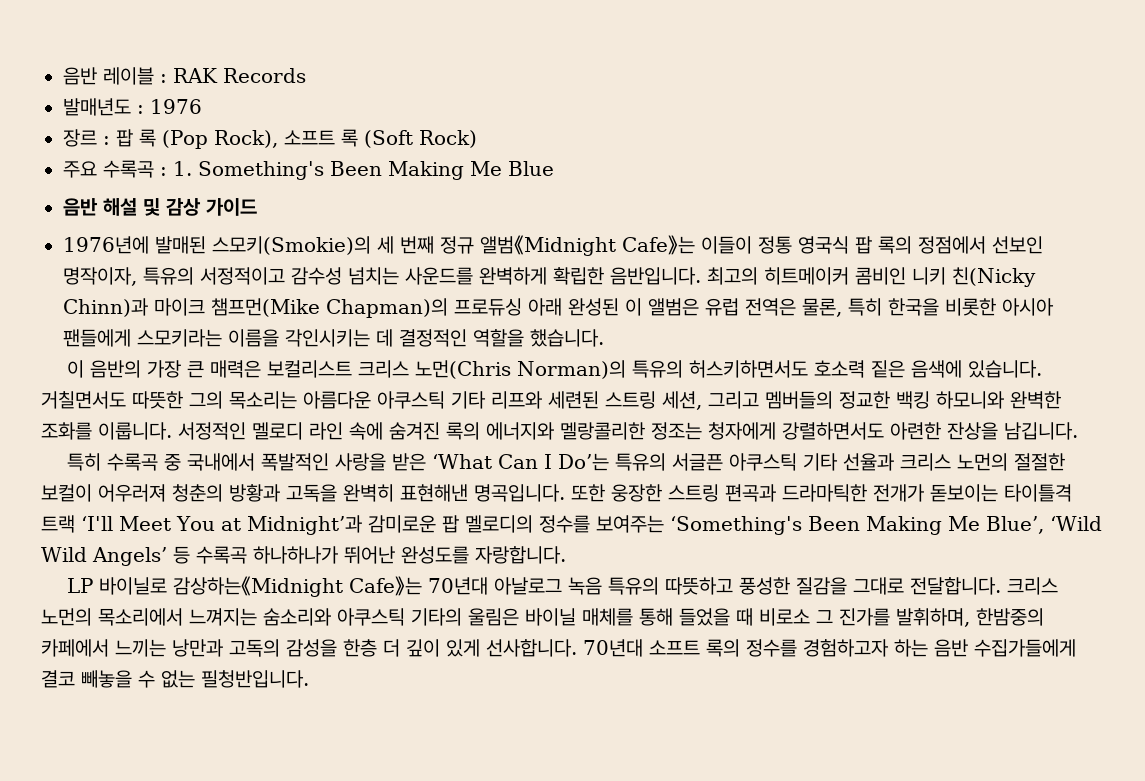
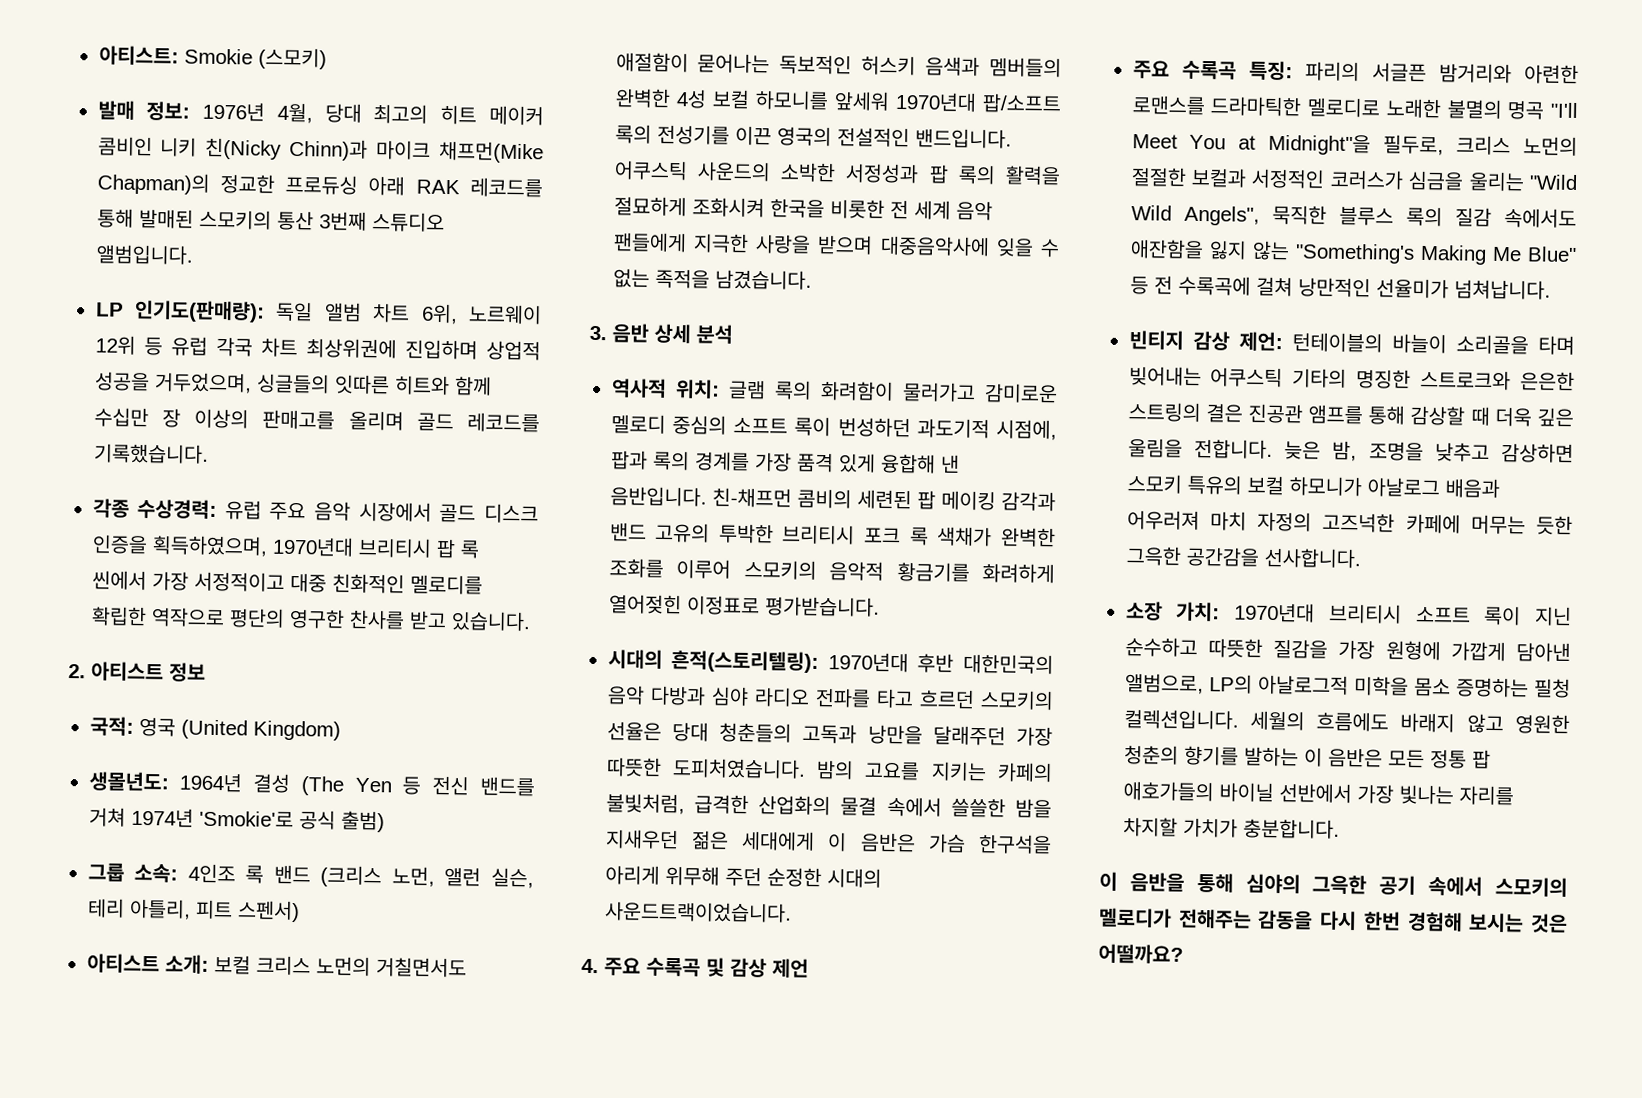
[63,67,306,85] [63,98,202,116] [63,129,477,149] [63,160,554,180] [63,198,257,216] [63,235,1043,256] [63,267,849,286] 음반 레이블 : RAK Records // 발매년도 : 1976 // 장르 : 팝 록 (Pop Rock), 소프트 록 (Soft Rock) // 주요 수록곡 : 1. Something's Been Making Me Blue // 음반 해설 및 감상 가이드 // 1976년에 발매된 스모키(Smokie)의 세 번째 정규 앨범《Midnight Cafe》는 이들이 정통 영국식 팝 록의 정점에서 선보인 명작이자, 특유의 서정적이고 감수성 넘치는 사운드를 완벽하게 확립한 음반입니다. 최고의 히트메이커 -> [98,45,327,70] [97,100,544,126] 아티스트: Smokie (스모키) // 발매 정보: 1976년 4월, 당대 최고의 히트 메이커
[211,298,1054,318] [63,329,604,347] [67,360,1043,379] [41,391,1061,410] [41,422,1078,440] [67,453,1066,471] [41,484,1072,502] [41,515,1102,535] [41,546,566,566] [67,576,1059,597] [41,608,1044,627] [41,639,1076,657] [41,670,309,688] 챔프먼(Mike Chapman)의 프로듀싱 아래 완성된 이 앨범은 유럽 전역은 물론, 특히 한국을 비롯한 아시아 팬들에게 스모키라는 이름을 각인시키는 데 결정적인 역할을 했습니다. // 이 음반의 가장 큰 매력은 보컬리스트 크리스 노먼(Chris Norman)의 특유의 허스키하면서도 호소력 짙은 음색에 있습니다. 거칠면서도 따뜻한 그의 목소리는 아름다운 아쿠스틱 기타 리프와 세련된 스트링 세션, 그리고 멤버들의 정교한 백킹 하모니와 완벽한 조화를 이룹니다. 서정적인 멜로디 라인 속에 숨겨진 록의 에너지와 멜랑콜리한 정조는 청자에게 강렬하면서도 아련한 잔상을 남깁니다. // 특히 수록곡 중 국내에서 폭발적인 사랑을 받은 ‘What Can I Do’는 특유의 서글픈 아쿠스틱 기타 선율과 크리스 노먼의 절절한 보컬이 어우러져 청춘의 방황과 고독을 완벽히 표현해낸 명곡입니다. 또한 웅장한 스트링 편곡과 드라마틱한 전개가 돋보이는 타이틀격 트랙 ‘I'll Meet You at Midnight’과 감미로운 팝 멜로디의 정수를 보여주는 ‘Something's Been Making Me Blue’, ‘Wild Wild Angels’ 등 수록곡 하나하나가 뛰어난 완성도를 자랑합니다. // LP 바이닐로 감상하는《Midnight Cafe》는 70년대 아날로그 녹음 특유의 따뜻하고 풍성한 질감을 그대로 전달합니다. 크리스 노먼의 목소리에서 느껴지는 숨소리와 아쿠스틱 기타의 울림은 바이닐 매체를 통해 들었을 때 비로소 그 진가를 발휘하며, 한밤중의 카페에서 느끼는 낭만과 고독의 감성을 한층 더 깊이 있게 선사합니다. 70년대 소프트 록의 정수를 경험하고자 하는 음반 수집가들에게 결코 빼놓을 수 없는 필청반입니다. -> [438,140,544,164] [96,172,543,198] [96,208,445,232] [95,244,193,265] [95,299,542,325] [94,335,541,361] [94,371,492,396] [93,407,540,433] [93,443,209,464] [92,498,539,524] [91,534,480,559] [91,570,483,595] [90,606,531,632] [68,661,206,682] [89,716,341,741] [88,771,535,797] [88,807,385,833] [87,862,534,889] [87,898,300,923] [86,953,467,978] [615,52,1062,78] [614,88,1062,114] [614,124,1012,149] [613,160,1061,186] [613,196,993,221] [612,232,1060,258] [612,268,812,290] [589,323,733,344] [610,378,1058,404] [610,414,1057,441] [610,450,960,474] [609,486,1056,512] [609,522,1056,548] [608,558,1055,584] [608,594,880,617] [607,649,1054,675] [606,685,1054,711] [606,721,1053,747] [605,757,1053,783] [605,793,1052,819] [605,829,1052,855] [604,865,882,888] [604,901,792,923] [581,956,809,978] [1132,59,1579,85] [1131,95,1578,120] [1131,133,1578,156] [1130,167,1578,192] [1130,204,1577,228] [1129,239,1577,265] [1129,275,1551,300] [1128,330,1575,355] [1128,366,1575,391] [1127,402,1574,427] [1127,438,1574,463] [1126,474,1500,498] [1126,510,1573,535] [1125,546,1362,569] [1125,601,1572,626] [1124,637,1571,662] [1124,673,1571,698] [1123,709,1570,734] [1123,745,1491,769] [1122,781,1514,806] [1122,817,1340,839] [1099,871,1568,897] [1099,907,1568,933] [1098,943,1184,964] 채프먼(Mike Chapman)의 정교한 프로듀싱 아래 RAK 레코드를 통해 발매된 스모키의 통산 3번째 스튜디오 앨범입니다. // LP 인기도(판매량): 독일 앨범 차트 6위, 노르웨이 12위 등 유럽 각국 차트 최상위권에 진입하며 상업적 성공을 거두었으며, 싱글들의 잇따른 히트와 함께 수십만 장 이상의 판매고를 올리며 골드 레코드를 기록했습니다. // 각종 수상경력: 유럽 주요 음악 시장에서 골드 디스크 인증을 획득하였으며, 1970년대 브리티시 팝 록 씬에서 가장 서정적이고 대중 친화적인 멜로디를 확립한 역작으로 평단의 영구한 찬사를 받고 있습니다. // 2. 아티스트 정보 // 국적: 영국 (United Kingdom) // 생몰년도: 1964년 결성 (The Yen 등 전신 밴드를 거쳐 1974년 'Smokie'로 공식 출범) // 그룹 소속: 4인조 록 밴드 (크리스 노먼, 앨런 실슨, 테리 아틀리, 피트 스펜서) // 아티스트 소개: 보컬 크리스 노먼의 거칠면서도 애절함이 묻어나는 독보적인 허스키 음색과 멤버들의 완벽한 4성 보컬 하모니를 앞세워 1970년대 팝/소프트 록의 전성기를 이끈 영국의 전설적인 밴드입니다. 어쿠스틱 사운드의 소박한 서정성과 팝 록의 활력을 절묘하게 조화시켜 한국을 비롯한 전 세계 음악 팬들에게 지극한 사랑을 받으며 대중음악사에 잊을 수 없는 족적을 남겼습니다. // 3. 음반 상세 분석 // 역사적 위치: 글램 록의 화려함이 물러가고 감미로운 멜로디 중심의 소프트 록이 번성하던 과도기적 시점에, 팝과 록의 경계를 가장 품격 있게 융합해 낸 음반입니다. 친-채프먼 콤비의 세련된 팝 메이킹 감각과 밴드 고유의 투박한 브리티시 포크 록 색채가 완벽한 조화를 이루어 스모키의 음악적 황금기를 화려하게 열어젖힌 이정표로 평가받습니다. // 시대의 흔적(스토리텔링): 1970년대 후반 대한민국의 음악 다방과 심야 라디오 전파를 타고 흐르던 스모키의 선율은 당대 청춘들의 고독과 낭만을 달래주던 가장 따뜻한 도피처였습니다. 밤의 고요를 지키는 카페의 불빛처럼, 급격한 산업화의 물결 속에서 쓸쓸한 밤을 지새우던 젊은 세대에게 이 음반은 가슴 한구석을 아리게 위무해 주던 순정한 시대의 사운드트랙이었습니다. // 4. 주요 수록곡 및 감상 제언 // 주요 수록곡 특징: 파리의 서글픈 밤거리와 아련한 로맨스를 드라마틱한 멜로디로 노래한 불멸의 명곡 "I'll Meet You at Midnight"을 필두로, 크리스 노먼의 절절한 보컬과 서정적인 코러스가 심금을 울리는 "Wild Wild Angels", 묵직한 블루스 록의 질감 속에서도 애잔함을 잃지 않는 "Something's Making Me Blue" 등 전 수록곡에 걸쳐 낭만적인 선율미가 넘쳐납니다. // 빈티지 감상 제언: 턴테이블의 바늘이 소리골을 타며 빚어내는 어쿠스틱 기타의 명징한 스트로크와 은은한 스트링의 결은 진공관 앰프를 통해 감상할 때 더욱 깊은 울림을 전합니다. 늦은 밤, 조명을 낮추고 감상하면 스모키 특유의 보컬 하모니가 아날로그 배음과 어우러져 마치 자정의 고즈넉한 카페에 머무는 듯한 그윽한 공간감을 선사합니다. // 소장 가치: 1970년대 브리티시 소프트 록이 지닌 순수하고 따뜻한 질감을 가장 원형에 가깝게 담아낸 앨범으로, LP의 아날로그적 미학을 몸소 증명하는 필청 컬렉션입니다. 세월의 흐름에도 바래지 않고 영원한 청춘의 향기를 발하는 이 음반은 모든 정통 팝 애호가들의 바이닐 선반에서 가장 빛나는 자리를 차지할 가치가 충분합니다. // 이 음반을 통해 심야의 그윽한 공기 속에서 스모키의 멜로디가 전해주는 감동을 다시 한번 경험해 보시는 것은 어떨까요?

